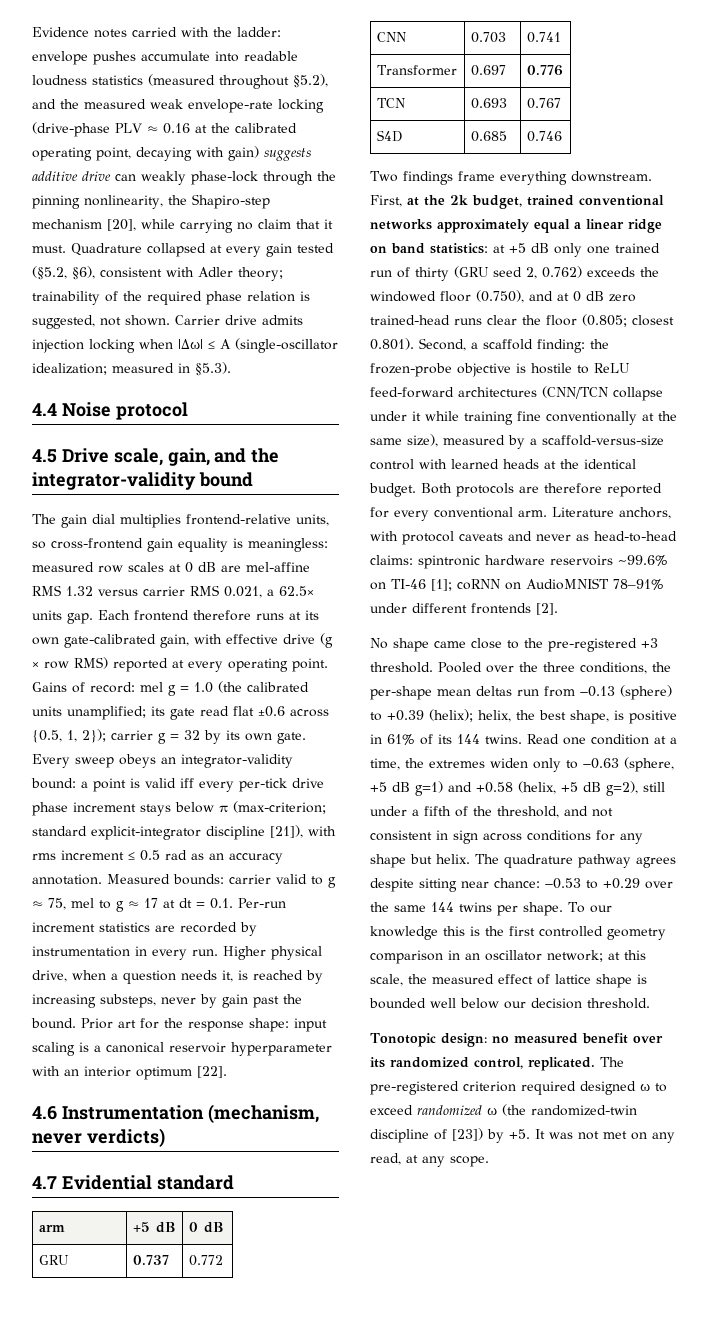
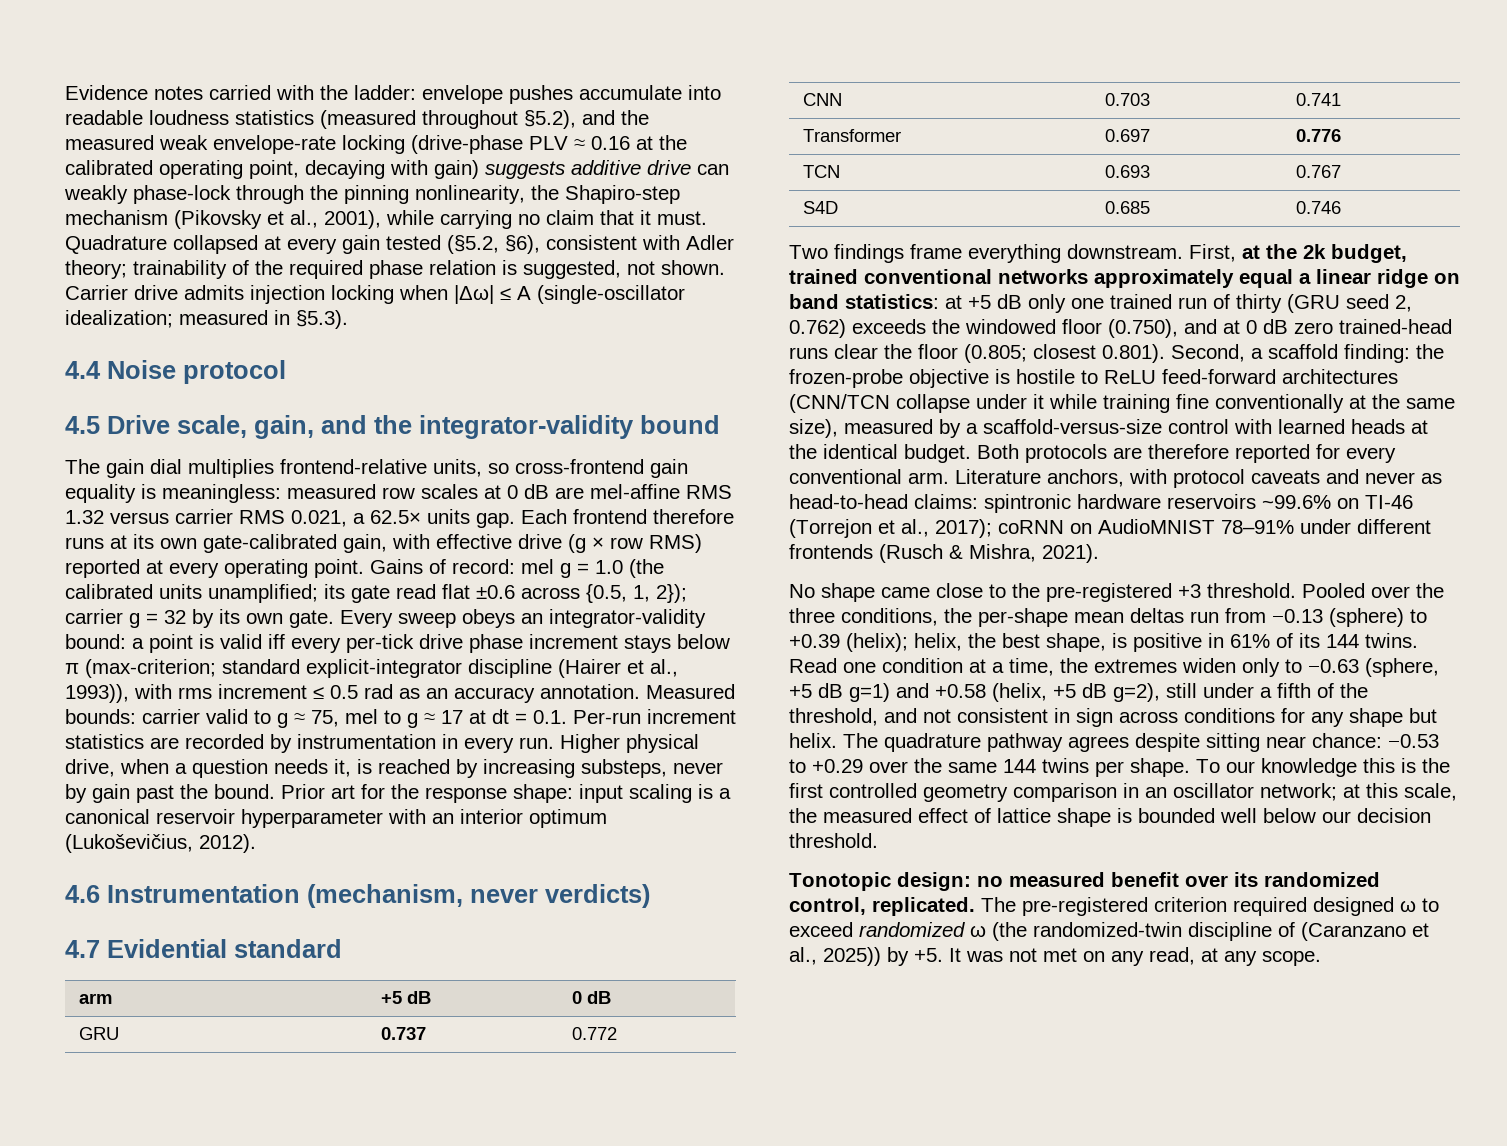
[107,219,136,231] [20], -> [174,210,381,229] (Pikovsky et al., 2001),
[270,825,303,838] [21]), -> [558,659,678,678] [65,684,129,703] (Hairer et al., 1993)),
[197,1066,227,1078] [22]. -> [65,834,256,853] (Lukoševičius, 2012).
[431,579,452,591] [1]; -> [789,519,992,538] (Torrejon et al., 2017);
[536,603,558,615] [2]. -> [879,544,1099,563] (Rusch & Mishra, 2021).
[452,1128,483,1141] [23]) -> [1301,922,1429,941] [789,947,881,966] (Caranzano et al., 2025))

